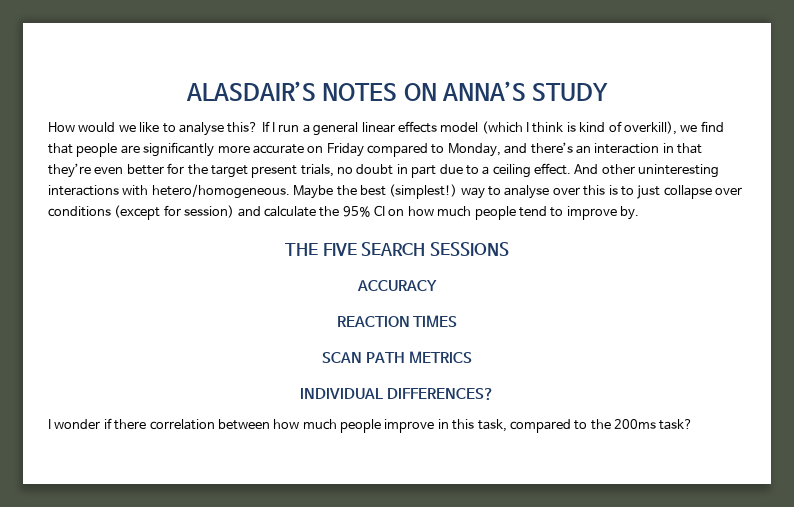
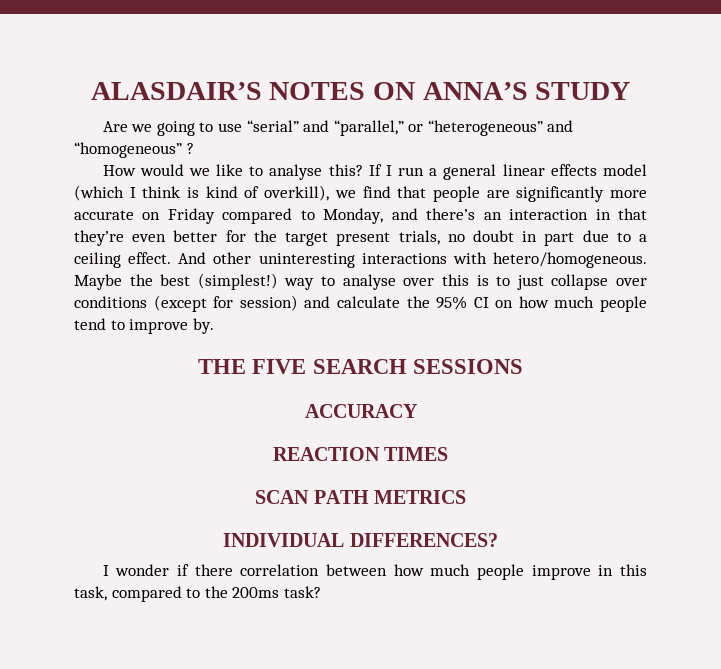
(608, 92) none -> [102,120,574,136] [74,142,194,158] // Are we going to use “serial” and “parallel,” or “heterogeneous” and “homogeneous” ?

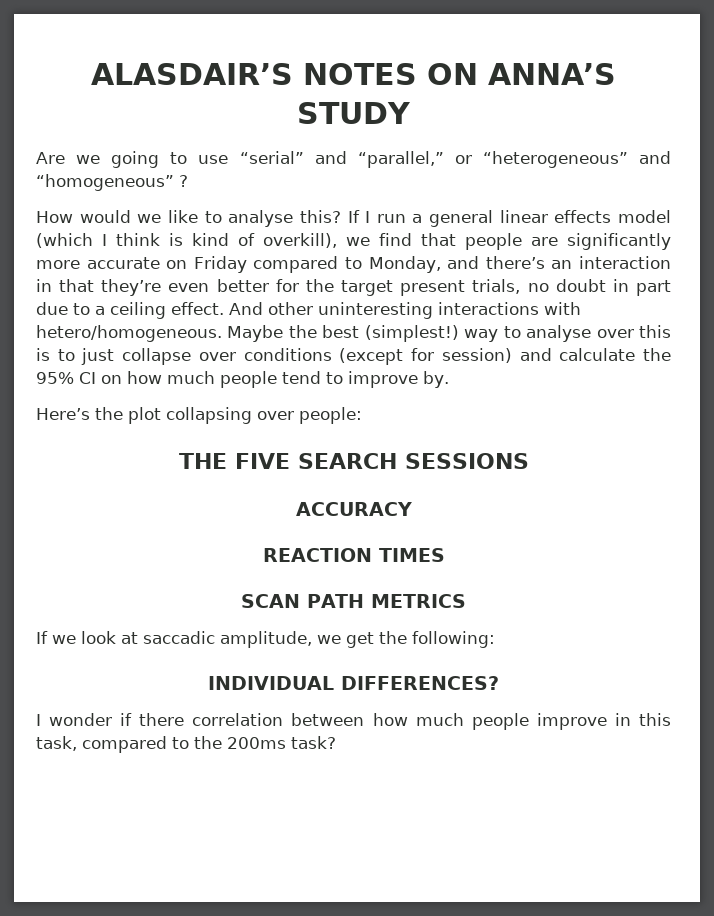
(214, 326) none -> [36,407,362,424] // Here’s the plot collapsing over people:
(466, 497) none -> [36,631,495,648] // If we look at saccadic amplitude, we get the following:

